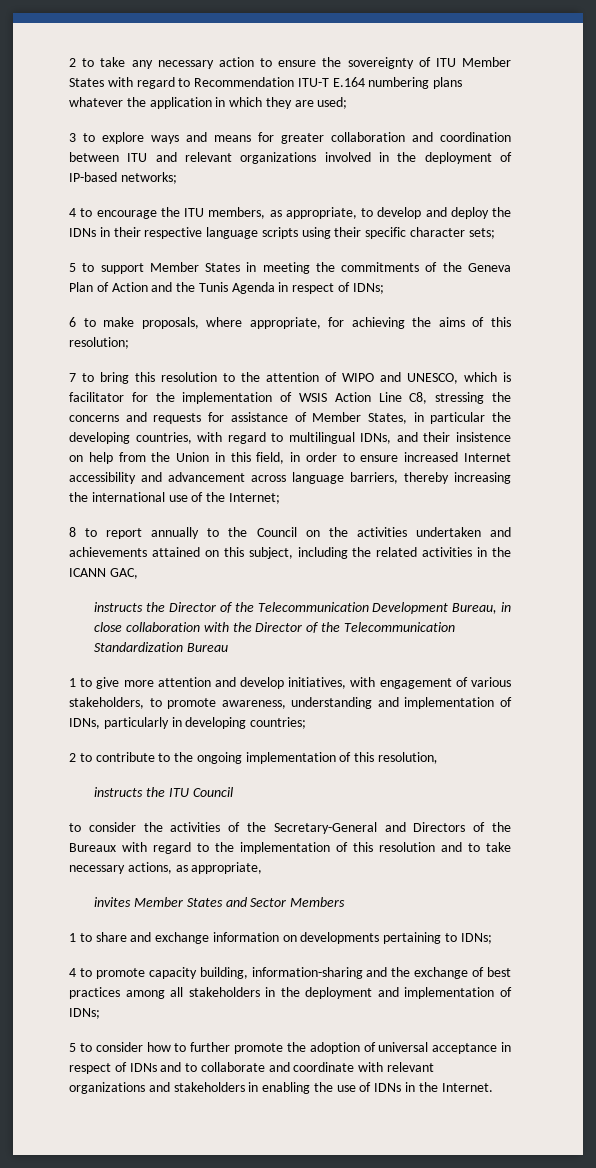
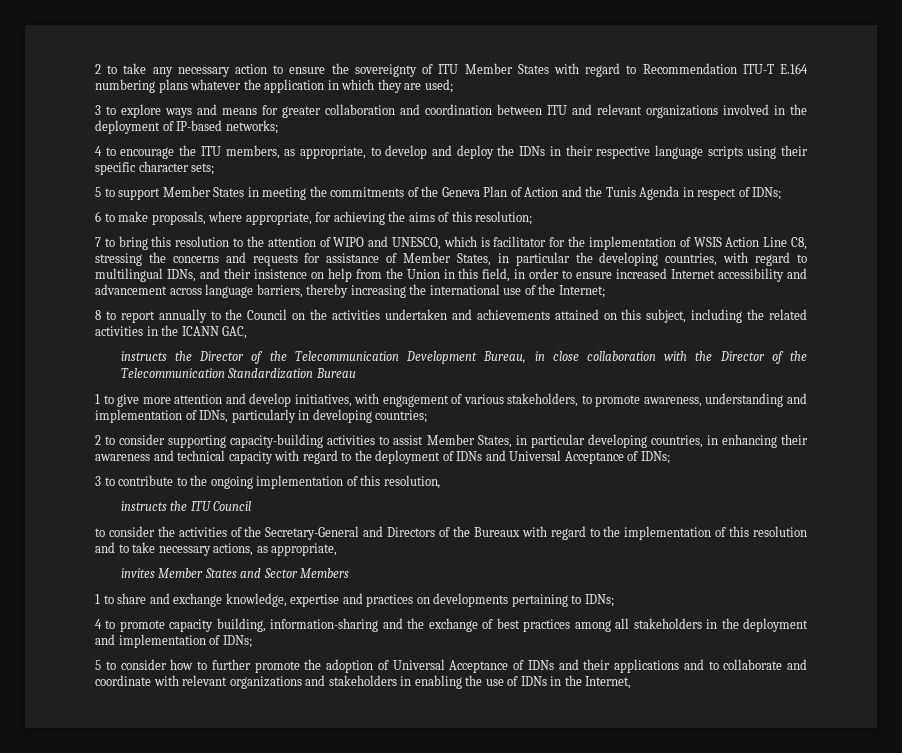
(92, 757) none -> [119,434,808,448] [95,450,670,464] [95,476,115,486] consider supporting capacity-building activities to assist Member States, in particular developing countries, in enhancing their awareness and technical capacity with regard to the deployment of IDNs and Universal Acceptance of IDNs; // 3 to
[212,932,279,942] information -> [225,593,414,607] knowledge, expertise and practices
[378,1042,511,1054] [69,1062,157,1074] universal acceptance in respect of IDNs -> [392,659,679,673] Universal Acceptance of IDNs and their applications
[441,1083,493,1092] Internet. -> [585,676,632,689] Internet,

